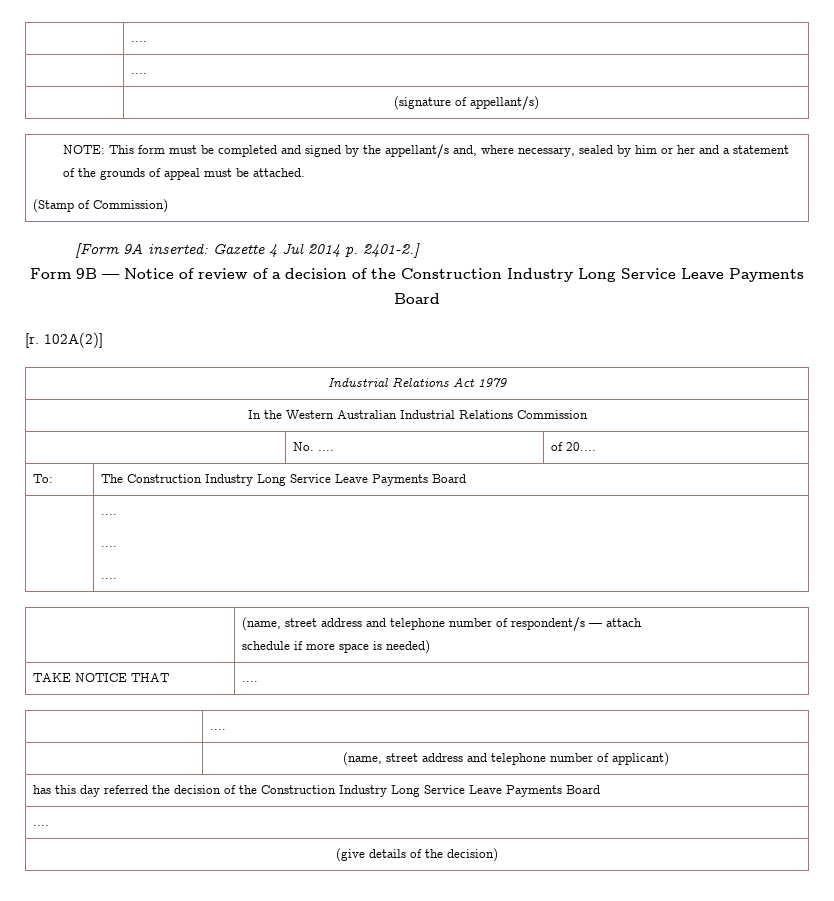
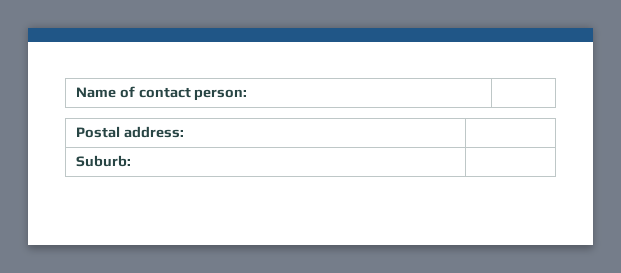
[131,41,148,42] [131,73,148,74] [393,96,539,110] [63,144,790,158] [63,168,306,180] [33,199,169,213] [75,243,421,258] [30,268,804,282] [394,293,440,304] [25,332,103,348] [328,377,507,387] [247,410,588,419] [293,442,335,451] [551,442,597,451] [33,474,54,483] [101,474,467,486] [101,514,118,515] [101,546,118,547] [101,578,118,579] [242,617,643,631] [242,640,431,654] [33,673,170,682] [242,681,259,682] [210,729,227,730] [342,752,669,766] [33,785,601,797] [33,825,50,826] [336,848,498,862] | .... // | .... // | (signature of appellant/s) // NOTE: This form must be completed and signed by the appellant/s and, where necessary, sealed by him or her and a statement of the grounds of appeal must be attached. // (Stamp of Commission) // [Form 9A inserted: Gazette 4 Jul 2014 p. 2401-2.] // Form 9B — Notice of review of a decision of the Construction Industry Long Service Leave Payments Board // [r. 102A(2)] // Industrial Relations Act 1979 // In the Western Australian Industrial Relations Commission // | No. .... | of 20.... // To: | The Construction Industry Long Service Leave Payments Board // | .... // .... // .... // | (name, street address and telephone number of respondent/s — attach // schedule if more space is needed) // TAKE NOTICE THAT | .... // | .... // | (name, street address and telephone number of applicant) // has this day referred the decision of the Construction Industry Long Service Leave Payments Board // .... // (give details of the decision) -> [75,86,248,101] [75,126,184,138] [75,155,131,167] Name of contact person: | // Postal address: | // Suburb: |

